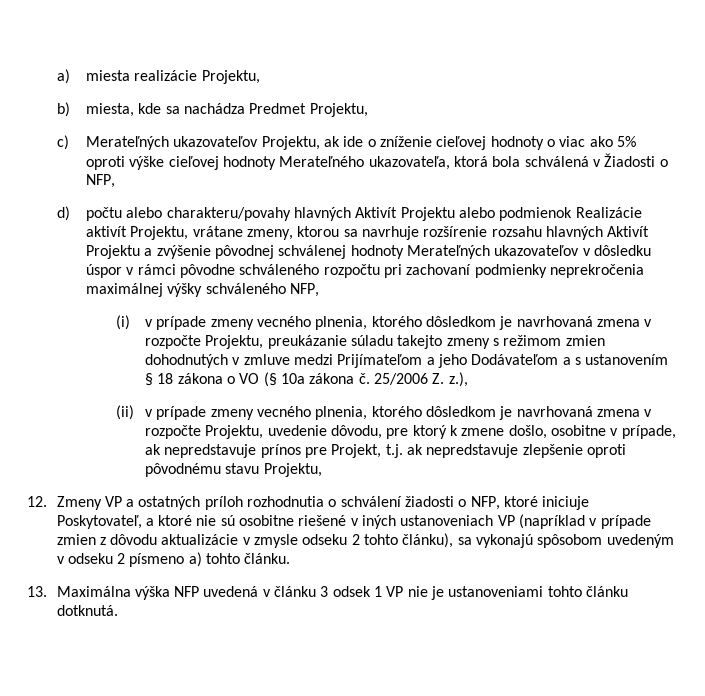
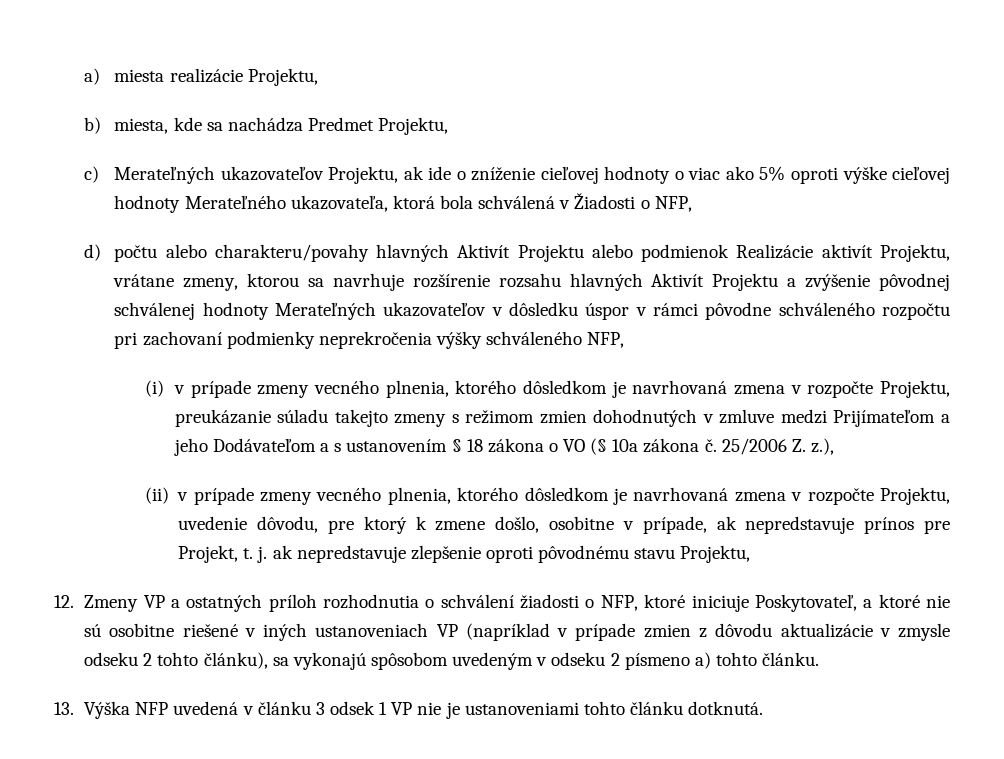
[86,283,164,297] maximálnej -> (432, 340) none
[385,444,403,458] t.j. -> [243,546,268,563] t. j.
[56,586,170,600] Maximálna výška -> [84,701,131,719] Výška

